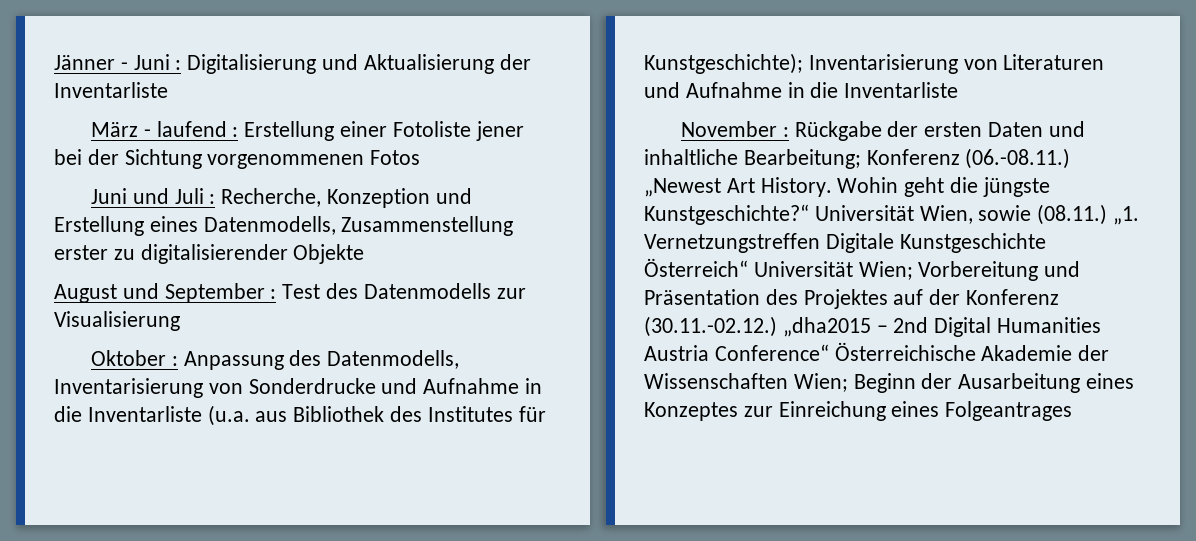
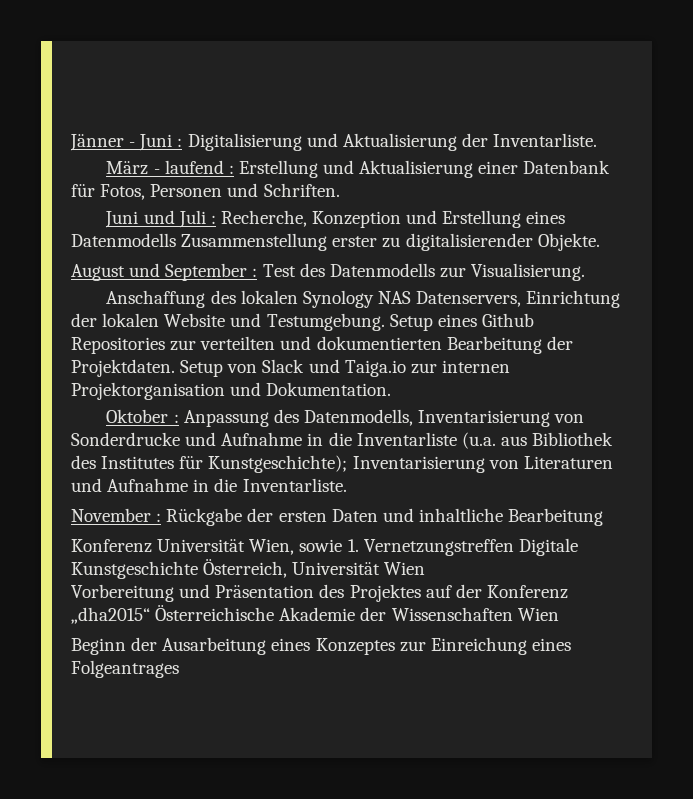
[54,82,168,98] Inventarliste -> [493,133,598,147] Inventarliste.
[340,121,524,141] [54,149,421,169] einer Fotoliste jener bei der Sichtung vorgenommenen Fotos -> [323,160,611,178] [71,183,340,200] und Aktualisierung einer Datenbank für Fotos, Personen und Schriften.
[203,216,336,235] Datenmodells, -> [71,233,176,247] Datenmodells
[293,244,365,264] Objekte -> [537,233,600,251] Objekte.
[54,311,180,331] Visualisierung -> [471,263,586,281] [106,290,621,308] [71,313,534,331] [71,336,573,354] [71,359,510,377] [71,382,392,400] Visualisierung. // Anschaffung des lokalen Synology NAS Datenservers, Einrichtung der lokalen Website und Testumgebung. Setup eines Github Repositories zur verteilten und dokumentierten Bearbeitung der Projektdaten. Setup von Slack und Taiga.io zur internen Projektorganisation und Dokumentation.
[844,82,959,98] Inventarliste -> [242,478,347,492] Inventarliste.
[743,148,1071,169] [644,177,1050,197] [644,204,809,225] Bearbeitung; Konferenz (06.-08.11.) „Newest Art History. Wohin geht die jüngste Kunstgeschichte?“ -> [508,508,604,526] [71,539,152,553] Bearbeitung // Konferenz
[1037,204,1140,225] (08.11.) „1. -> [347,539,359,552] 1.
[644,258,913,280] Österreich“ Universität Wien; -> [203,559,426,578] Österreich, Universität Wien //
[644,316,1102,337] [644,344,829,361] (30.11.-02.12.) „dha2015 – 2nd Digital Humanities Austria Conference“ -> [71,607,150,624] „dha2015“
[793,373,848,392] Wien; -> [517,608,559,621] Wien //

